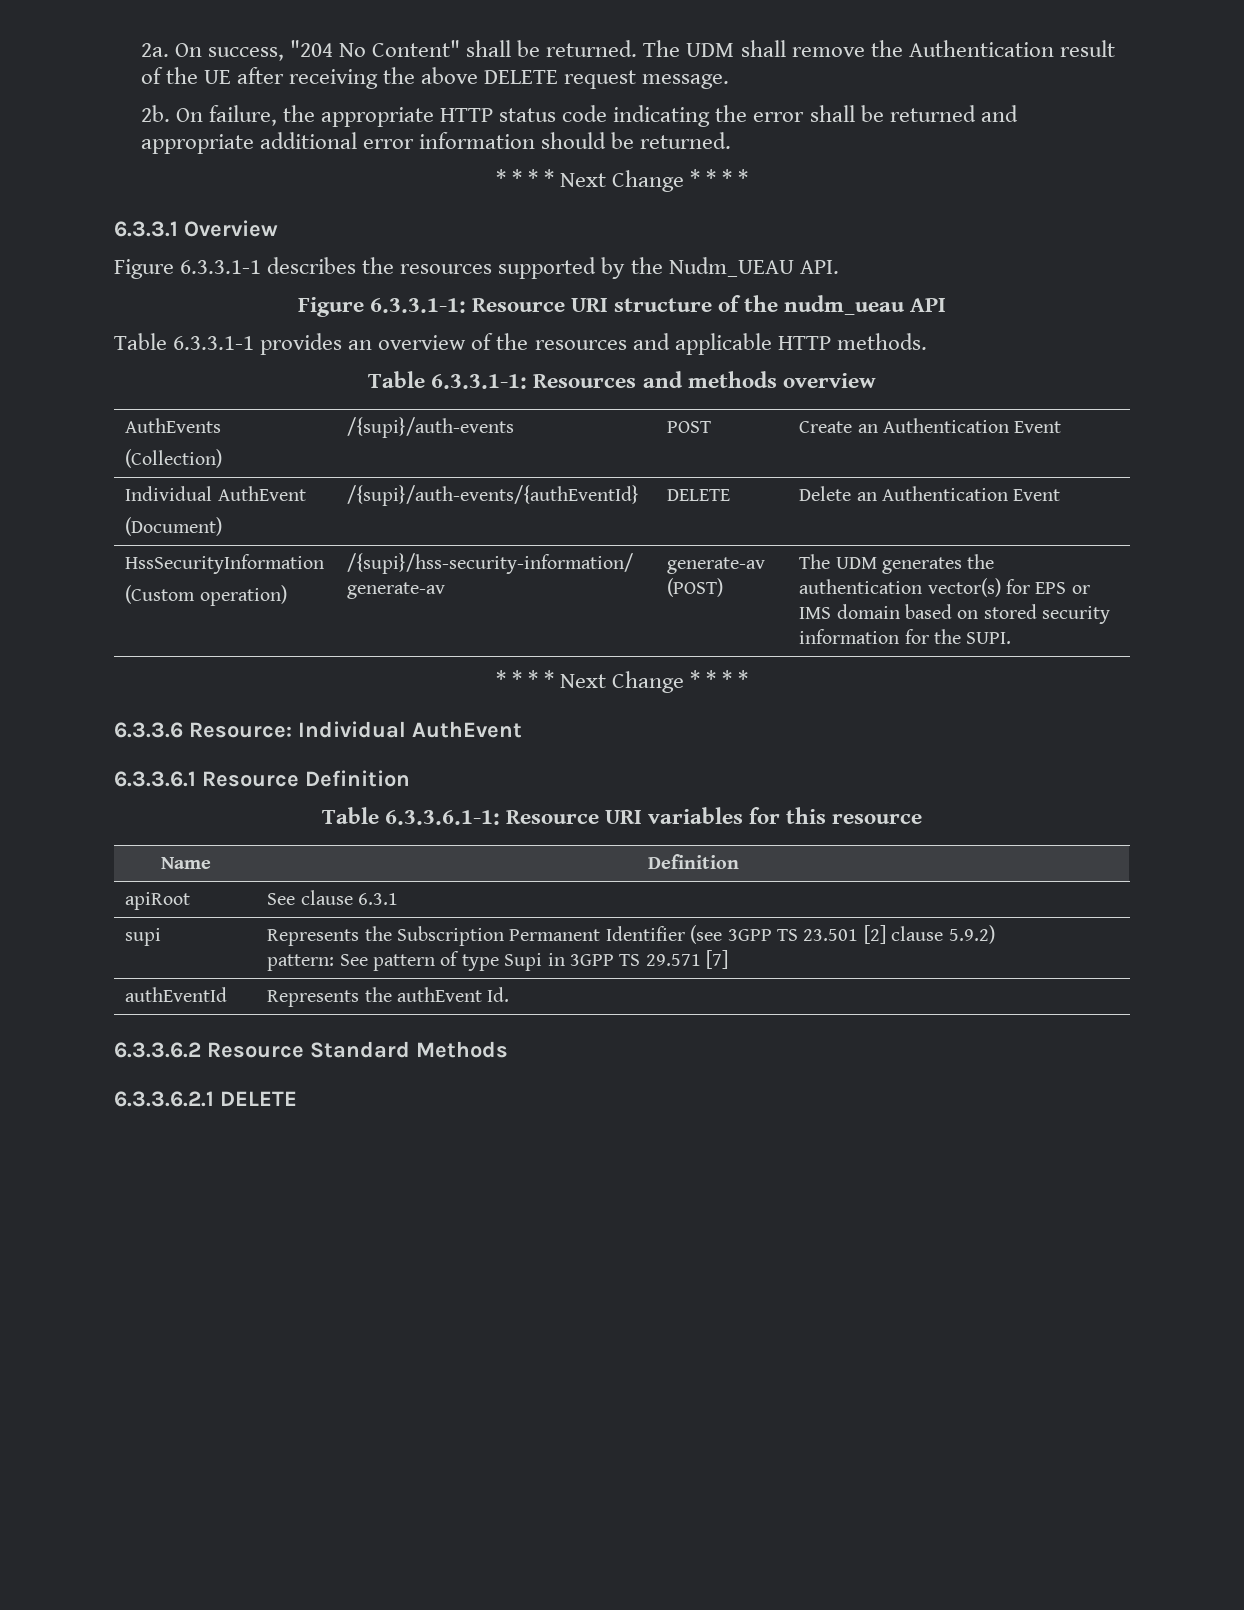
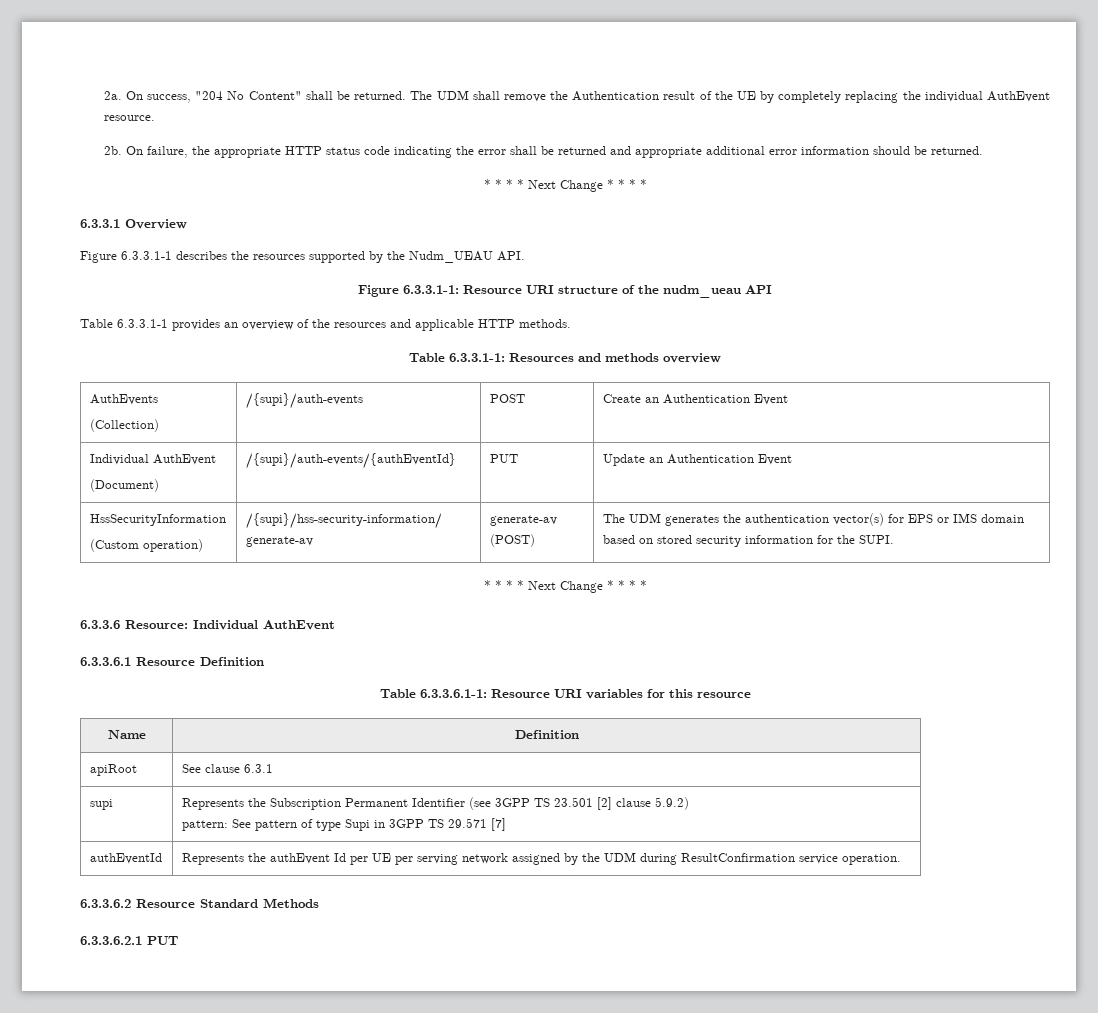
[236,67,730,89] after receiving the above DELETE request message. -> [760,91,1050,103] [103,115,155,121] by completely replacing the individual AuthEvent resource.
[667,489,731,501] [799,486,852,501] DELETE | Delete -> [489,454,518,463] [602,454,645,466] PUT | Update
[487,987,510,1002] Id. -> [333,852,901,865] Id per UE per serving network assigned by the UDM during ResultConfirmation service operation.
[220,1091,297,1106] DELETE -> [147,936,178,945] PUT

